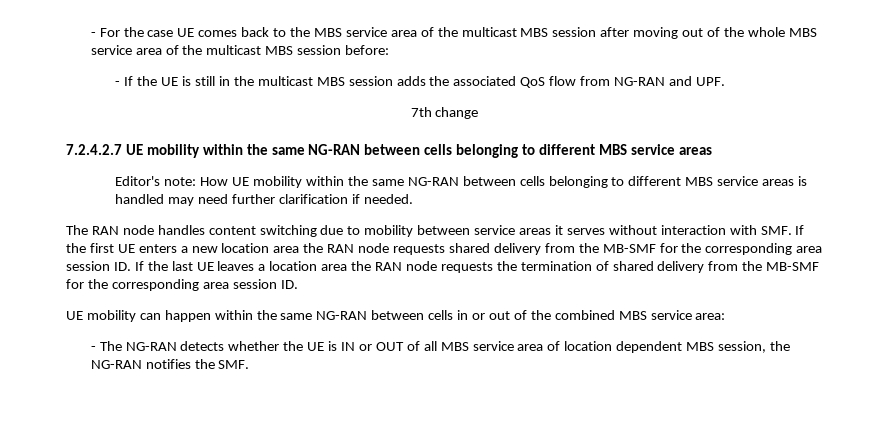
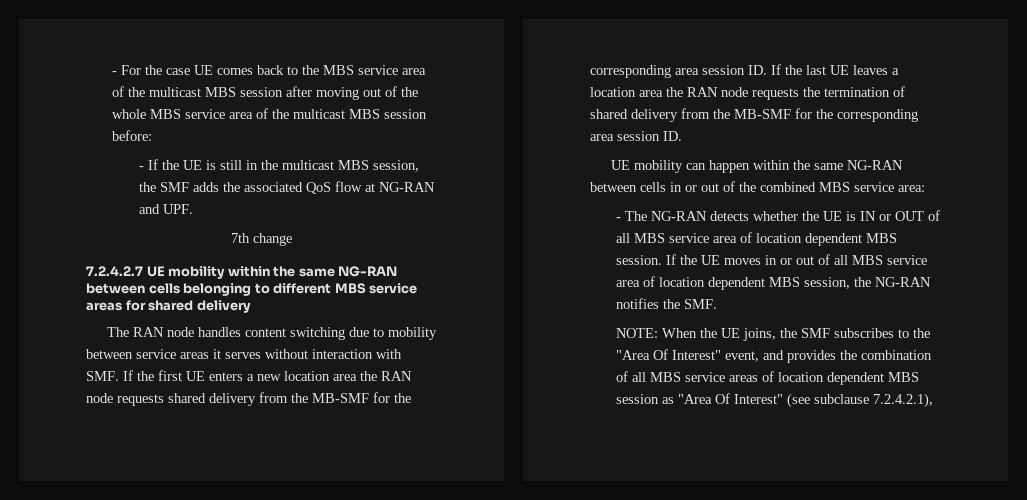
[348,76,393,86] session -> [372,160,419,172] [138,182,189,192] session, the SMF
[580,76,611,86] from -> [364,183,375,192] at
[115,176,808,188] [115,194,413,206] // Editor's note: How UE mobility within the same NG-RAN between cells belonging to different MBS service areas is handled may need further clarification if needed. -> [125,300,251,313] for shared delivery
(715, 346) none -> [616,254,928,265] [616,276,801,290] session. If the UE moves in or out of all MBS service area of location dependent MBS
(250, 364) none -> [616,328,931,341] [616,349,933,363] [616,371,920,385] [616,393,934,408] // NOTE: When the UE joins, the SMF subscribes to the "Area Of Interest" event, and provides the combination of all MBS service areas of location dependent MBS session as "Area Of Interest" (see subclause 7.2.4.2.1),

